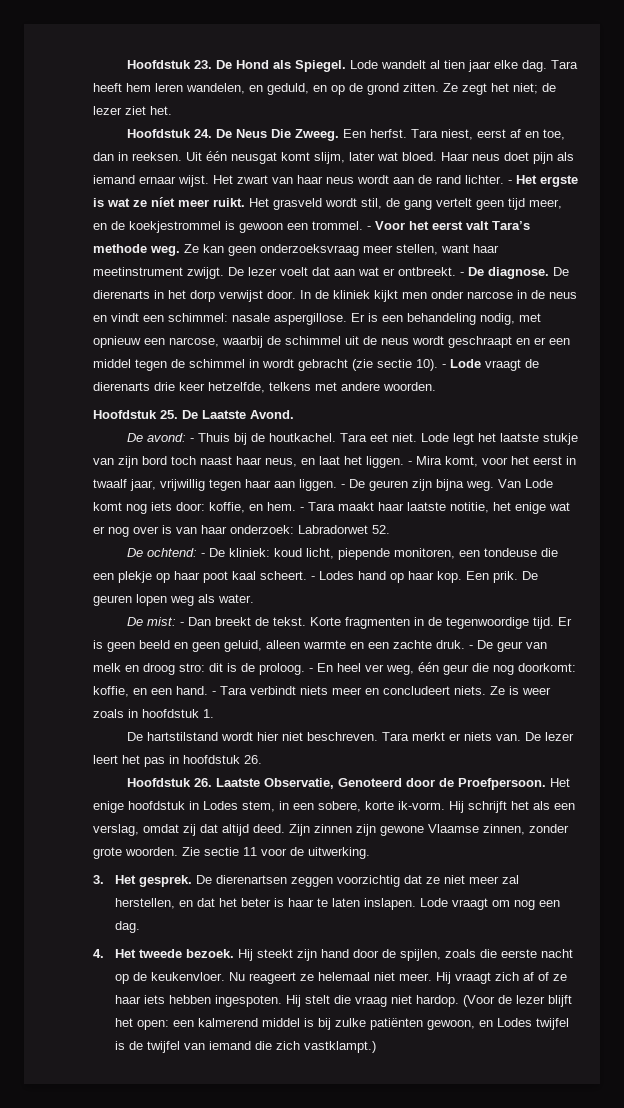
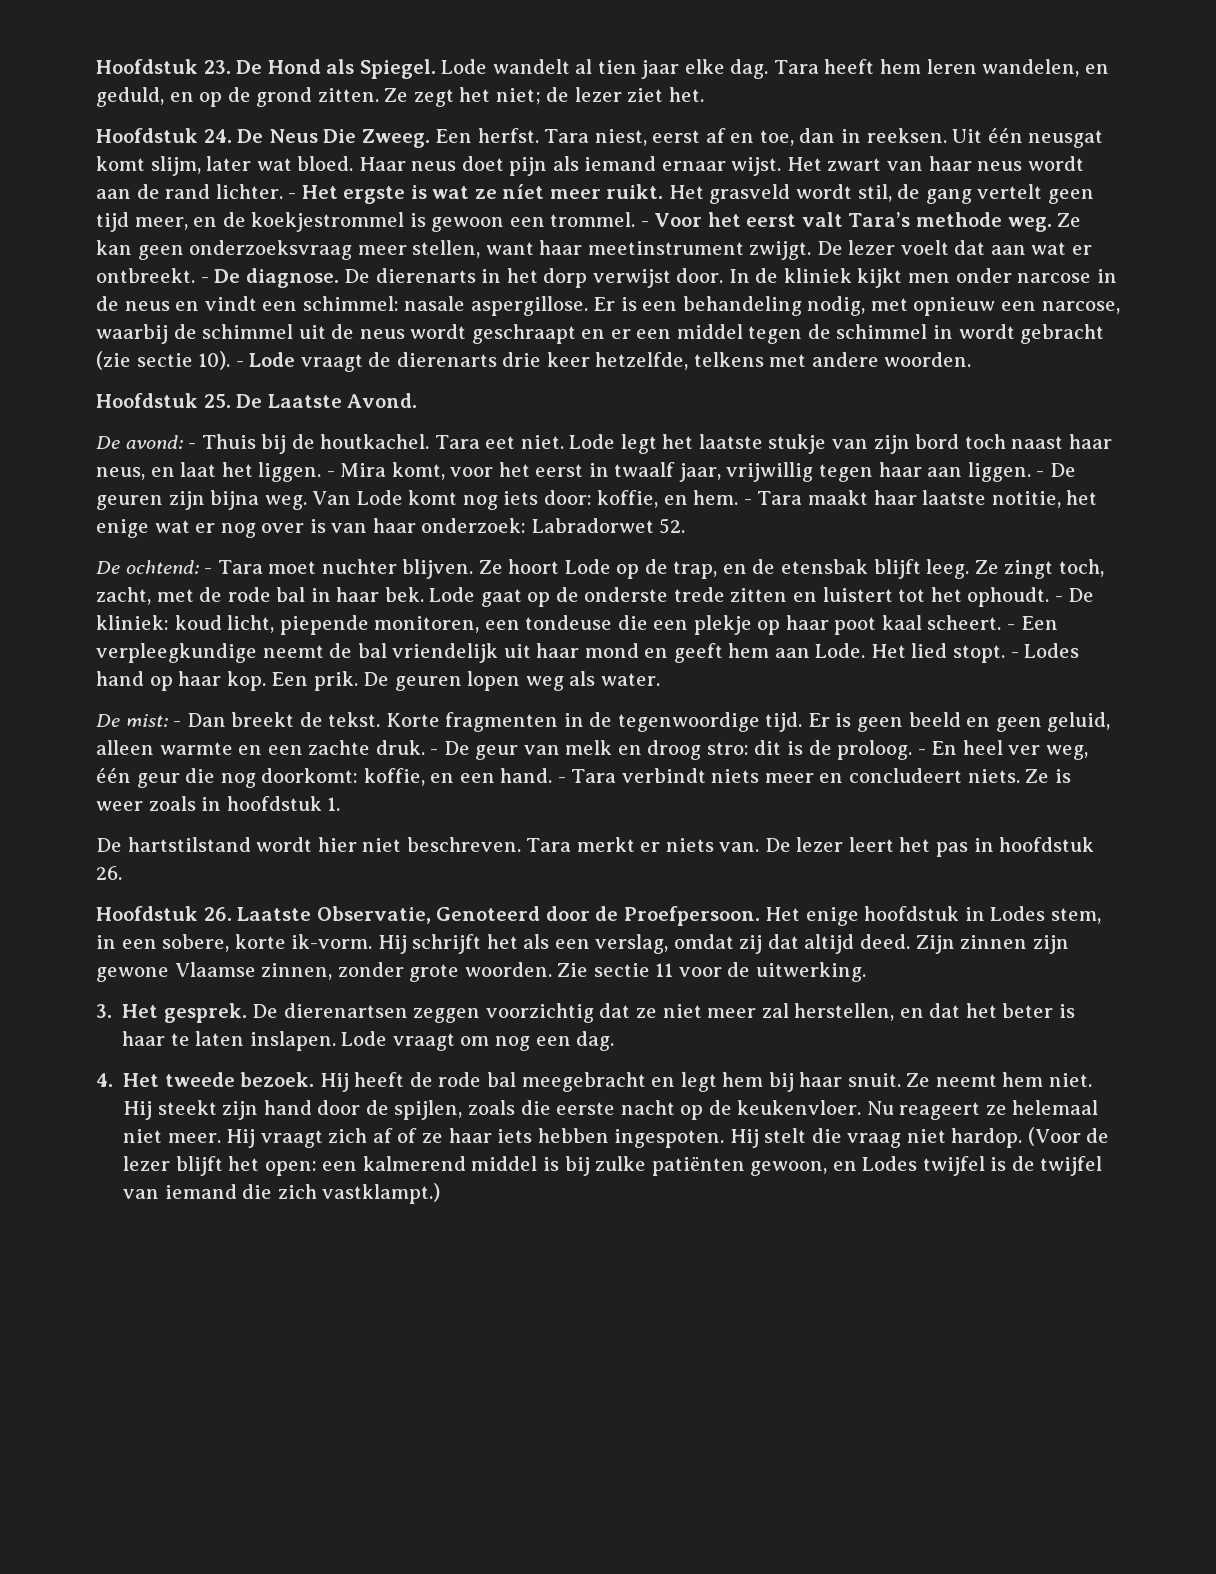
(205, 555) none -> [217,559,1104,579] [96,587,1063,607] Tara moet nuchter blijven. Ze hoort Lode op de trap, en de etensbak blijft leeg. Ze zingt toch, zacht, met de rode bal in haar bek. Lode gaat op de onderste trede zitten en luistert tot het ophoudt. -
(315, 578) none -> [1020,616,1058,630] [96,643,1019,663] Een verpleegkundige neemt de bal vriendelijk uit haar mond en geeft hem aan Lode. Het lied stopt. -
(253, 955) none -> [354,1072,1092,1092] [123,1101,153,1120] heeft de rode bal meegebracht en legt hem bij haar snuit. Ze neemt hem niet. Hij

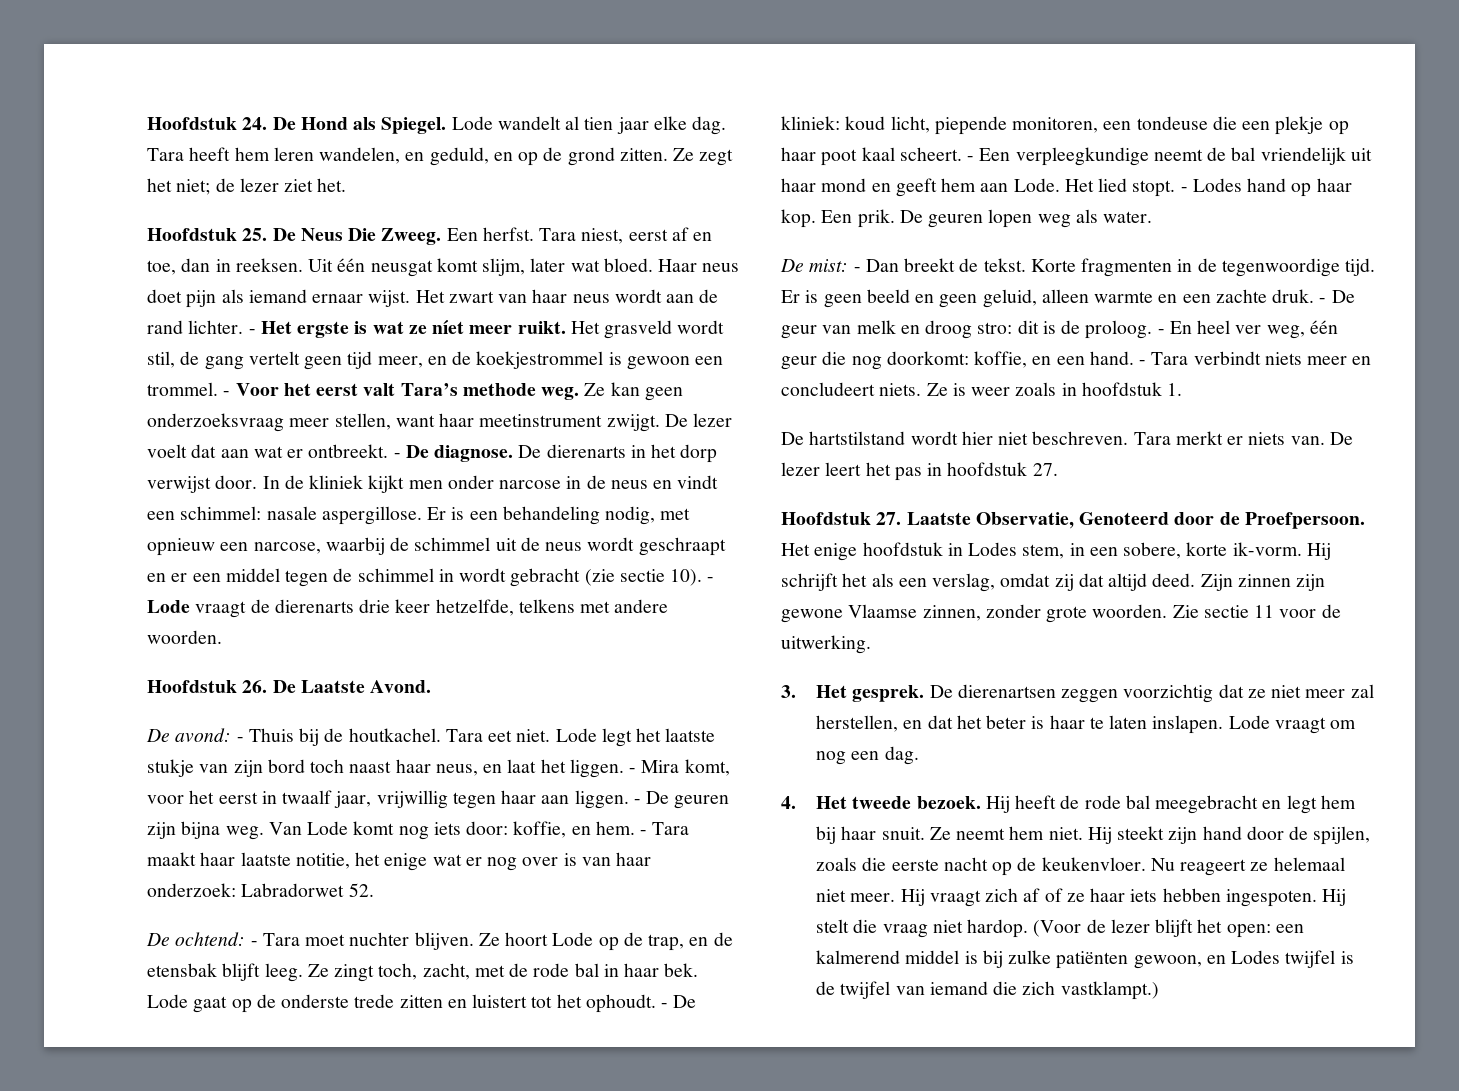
[96,59,231,74] Hoofdstuk 23. -> [147,117,268,130] Hoofdstuk 24.
[203,129,232,143] 24. -> [242,228,268,241] 25.
[203,394,231,408] 25. -> [242,680,268,693] 26.
[96,866,122,880] [96,906,232,921] 26. // Hoofdstuk 26. -> [1032,463,1058,476] [781,512,902,525] 27. // Hoofdstuk 27.

